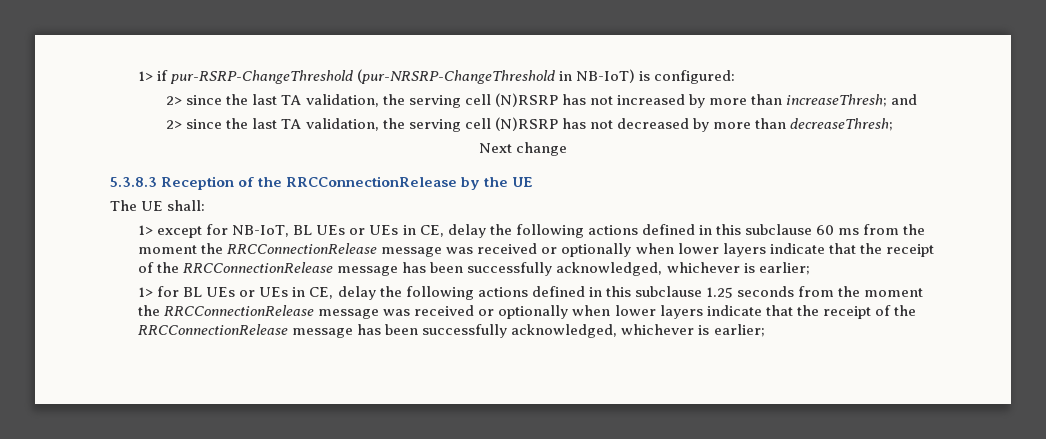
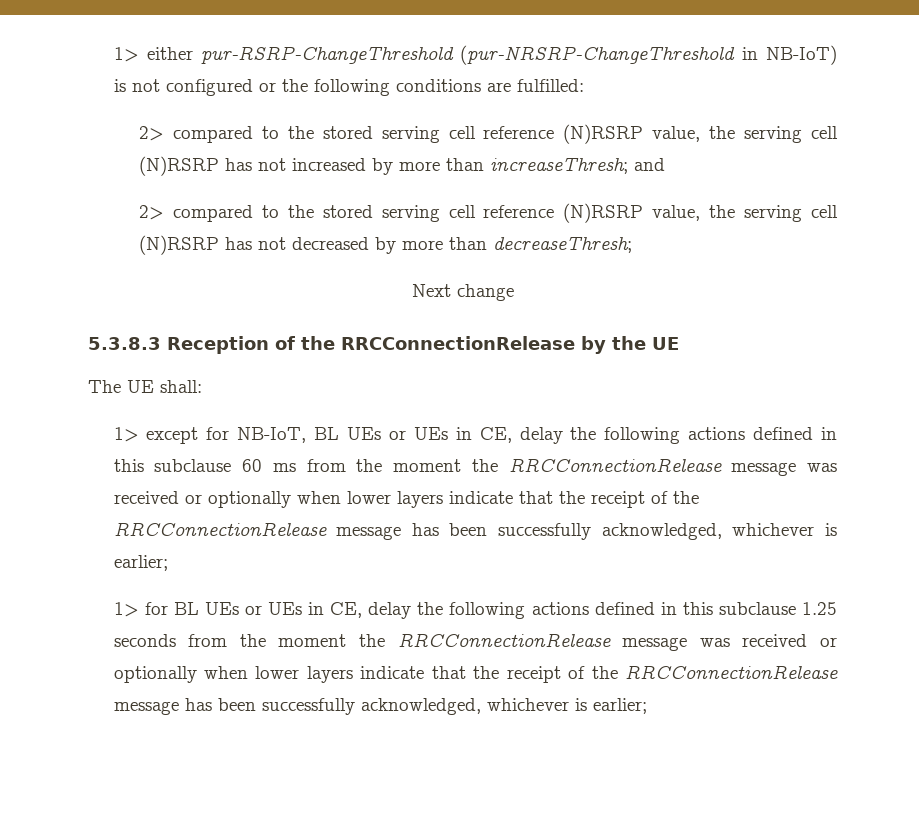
[138,70,169,81] 1> if -> [113,47,193,62] 1> either
[654,70,736,84] [166,94,379,107] configured: // 2> since the last TA validation, -> [131,79,584,96] [139,124,701,144] not configured or the following conditions are fulfilled: // 2> compared to the stored serving cell reference (N)RSRP value,
[186,118,379,131] since the last TA validation, -> [172,203,701,223] compared to the stored serving cell reference (N)RSRP value,

